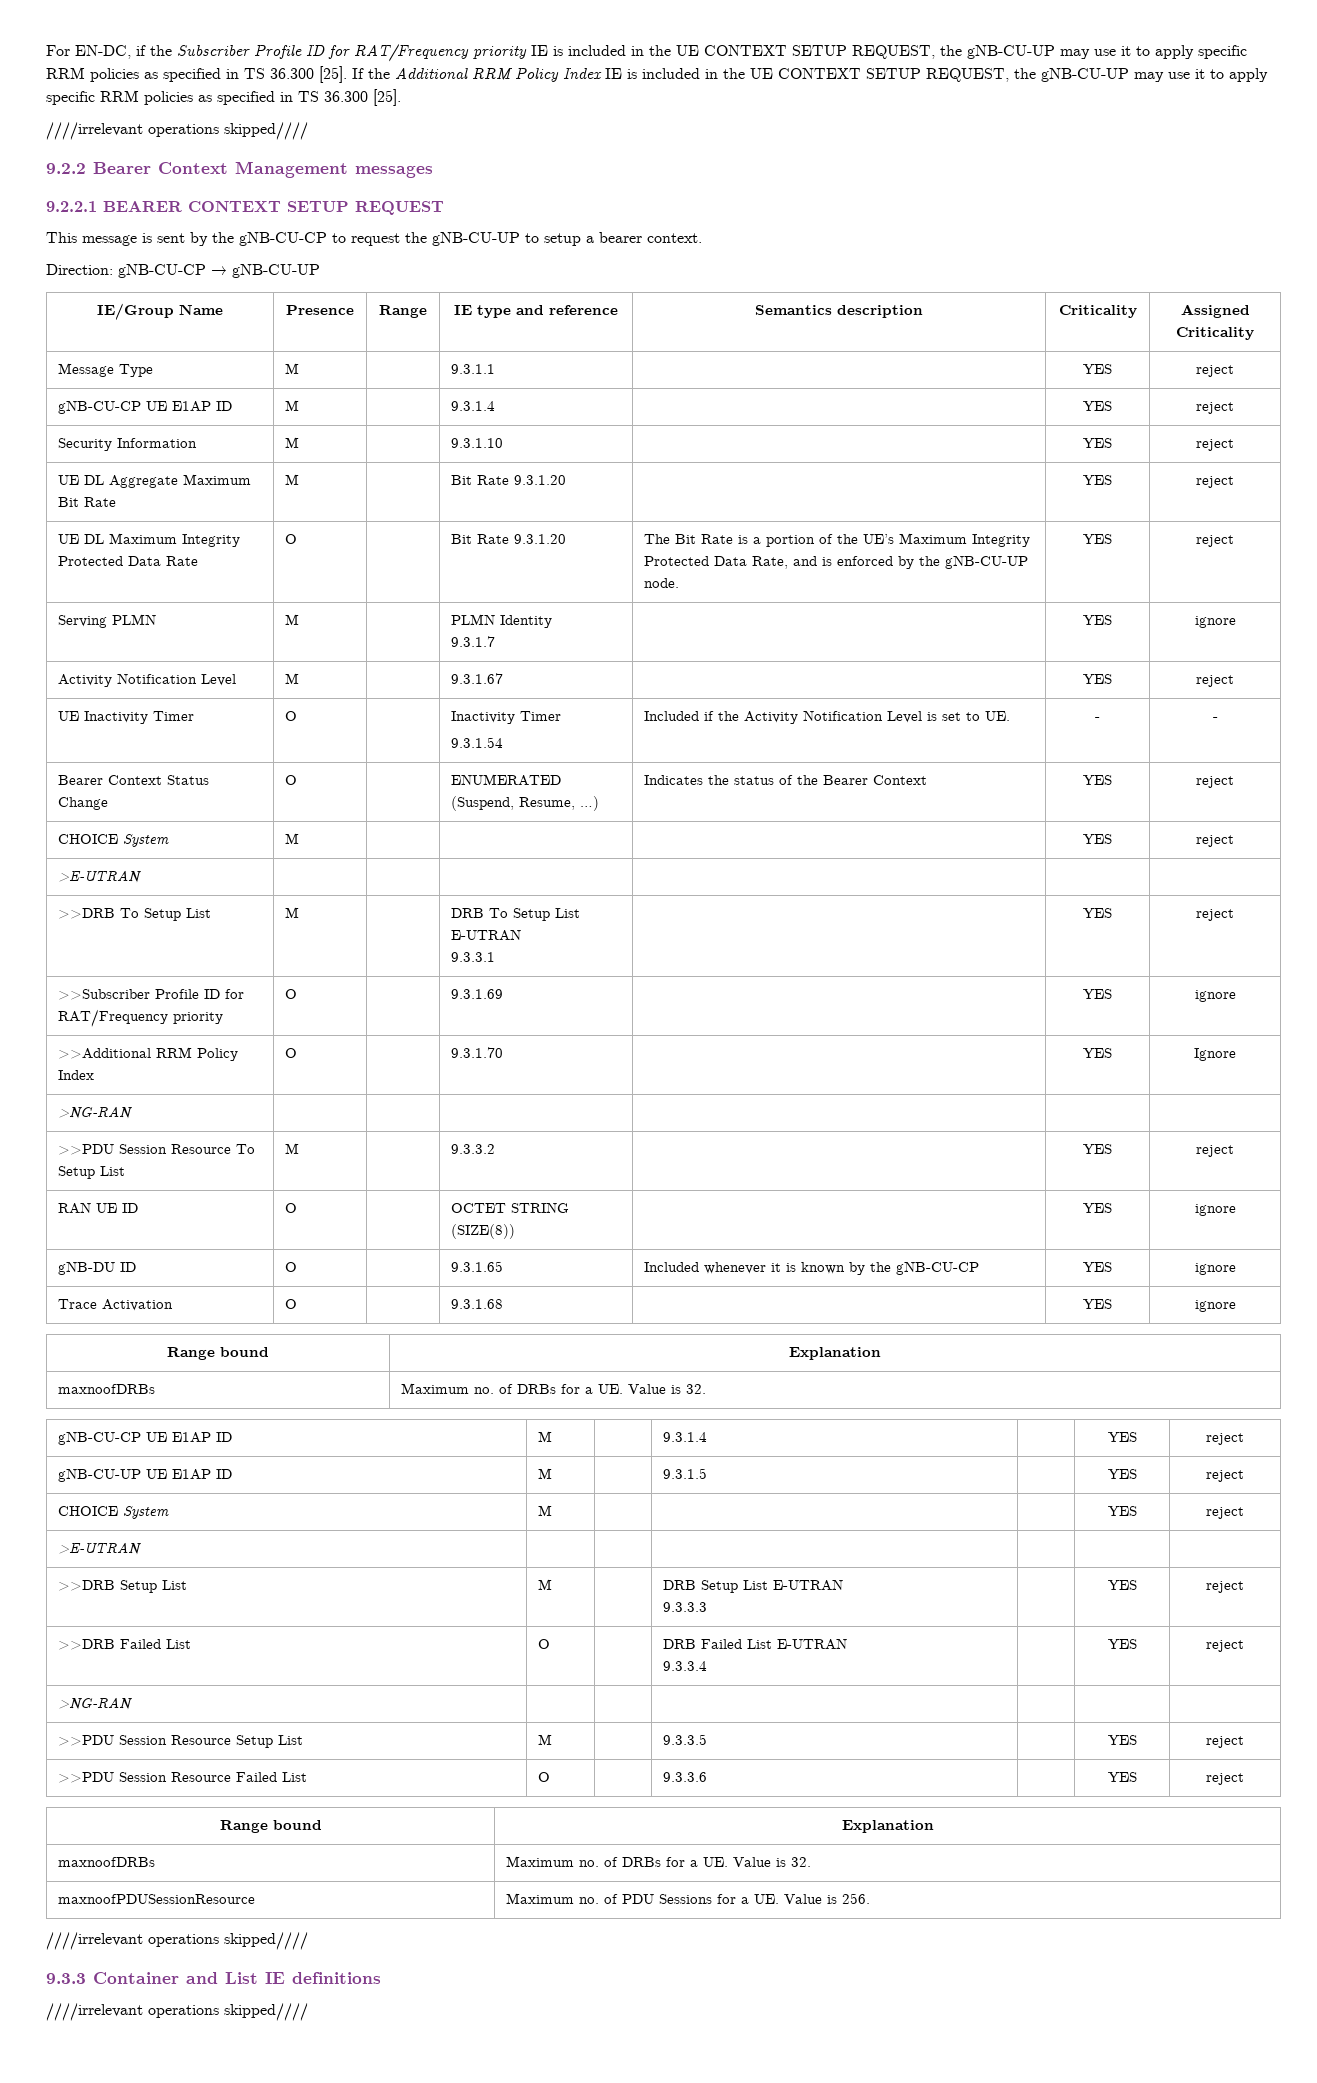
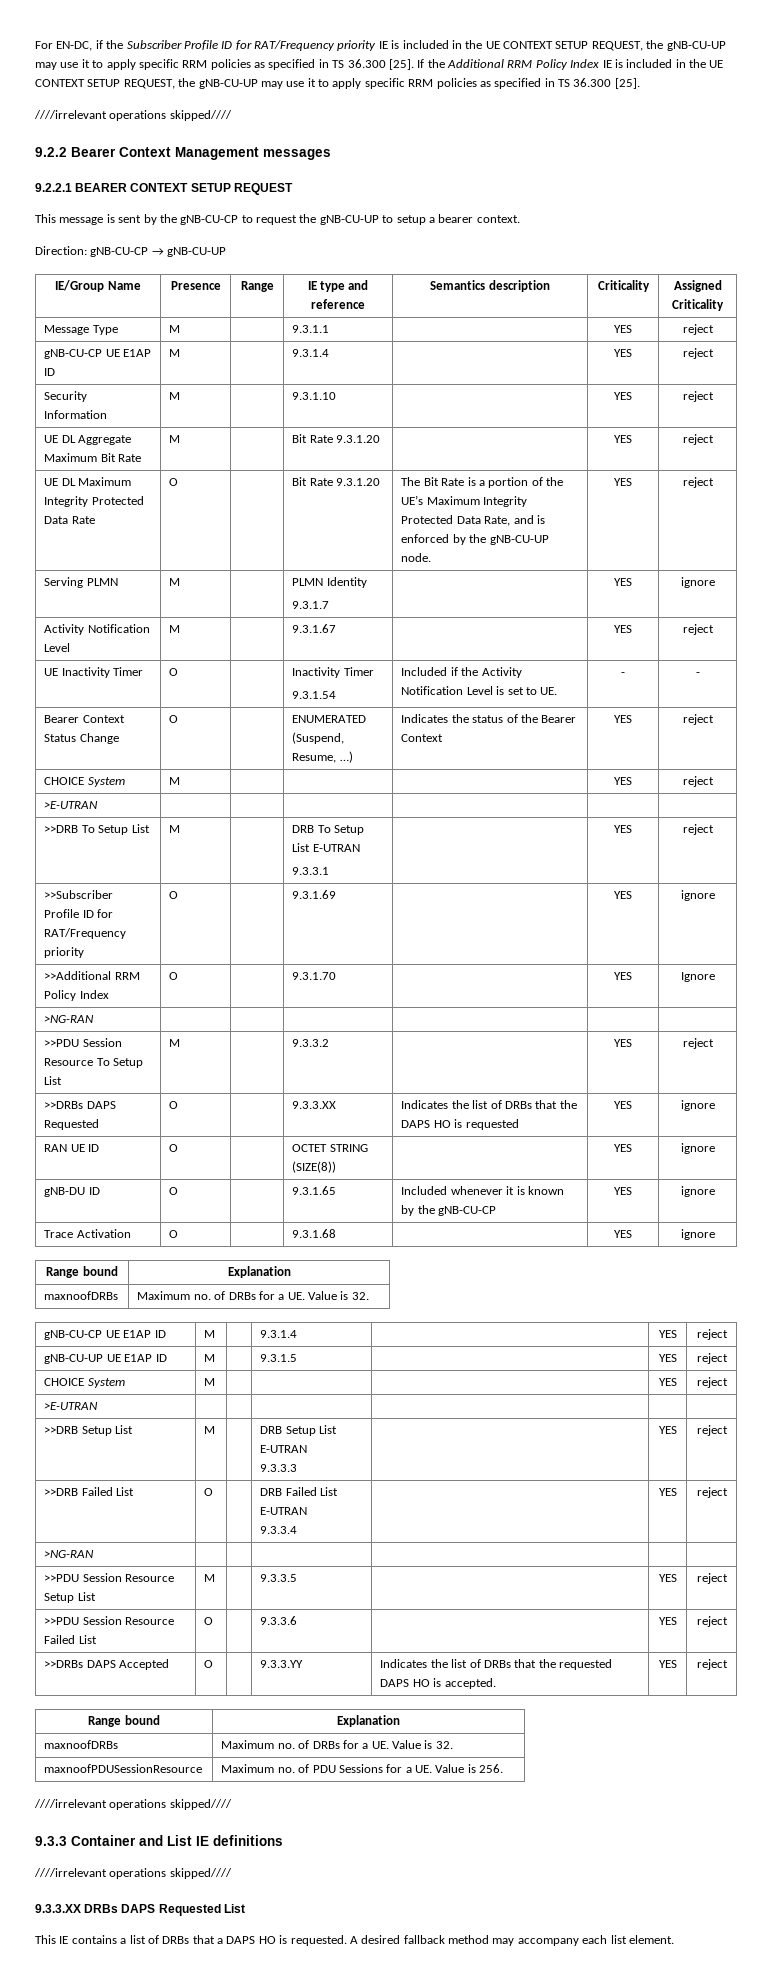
(1234, 1151) none -> [44,1101,116,1109] [44,1119,100,1130] [169,1101,179,1109] [292,1101,337,1109] [401,1100,577,1109] [401,1119,519,1130] [614,1101,632,1109] [680,1100,715,1111] // >>DRBs DAPS Requested | O | | 9.3.3.XX | Indicates the list of DRBs that the DAPS HO is requested | YES | ignore
(1244, 1779) none -> [44,1659,170,1670] [204,1660,214,1668] [260,1660,304,1668] [380,1659,613,1670] [380,1678,496,1689] [658,1660,677,1668] [696,1659,728,1670] // >>DRBs DAPS Accepted | O | | 9.3.3.YY | Indicates the list of DRBs that the requested DAPS HO is accepted. | YES | reject
(308, 2012) none -> [35,1904,245,1916] [35,1935,674,1946] // 9.3.3.XX DRBs DAPS Requested List // This IE contains a list of DRBs that a DAPS HO is requested. A desired fallback method may accompany each list element.

